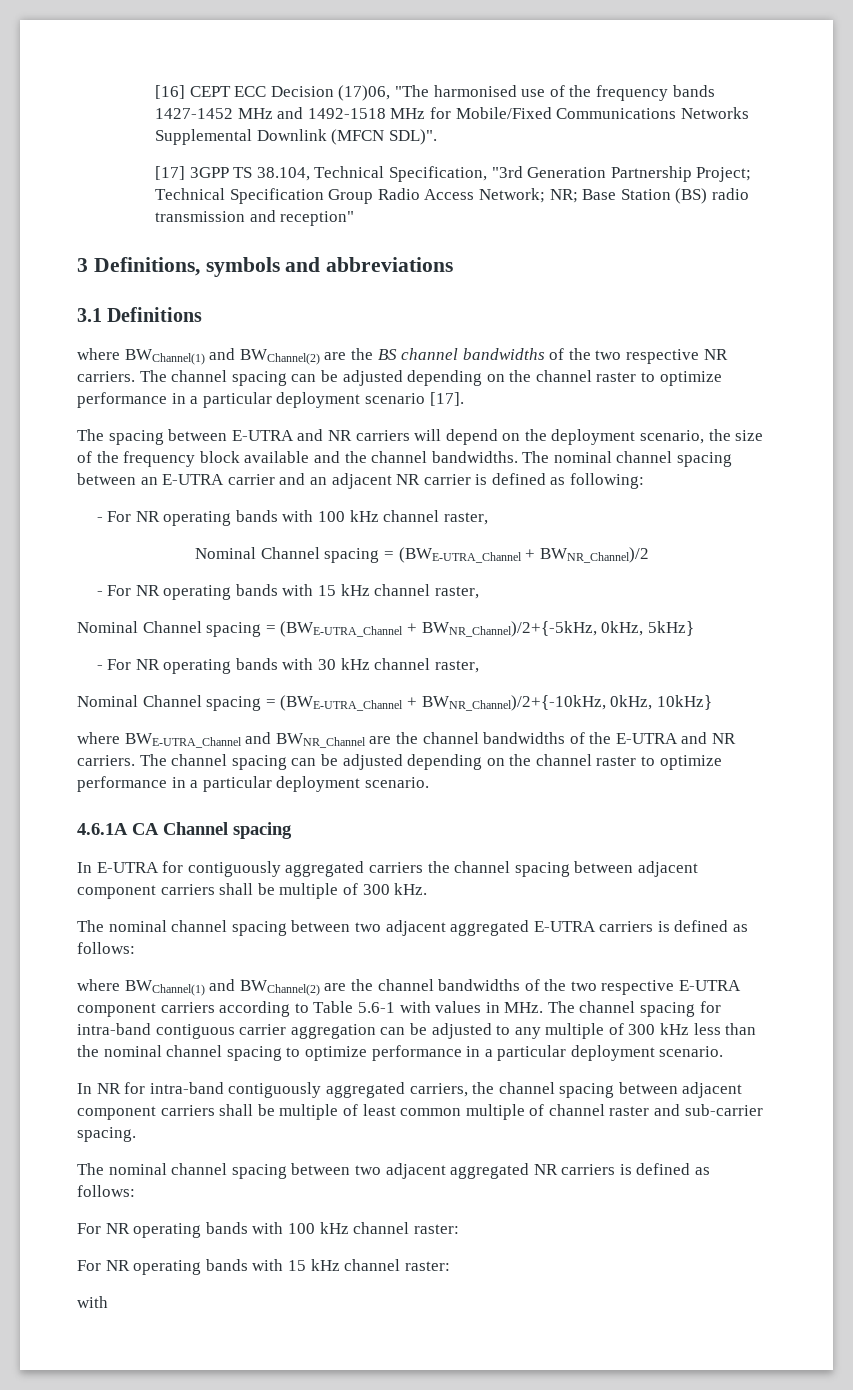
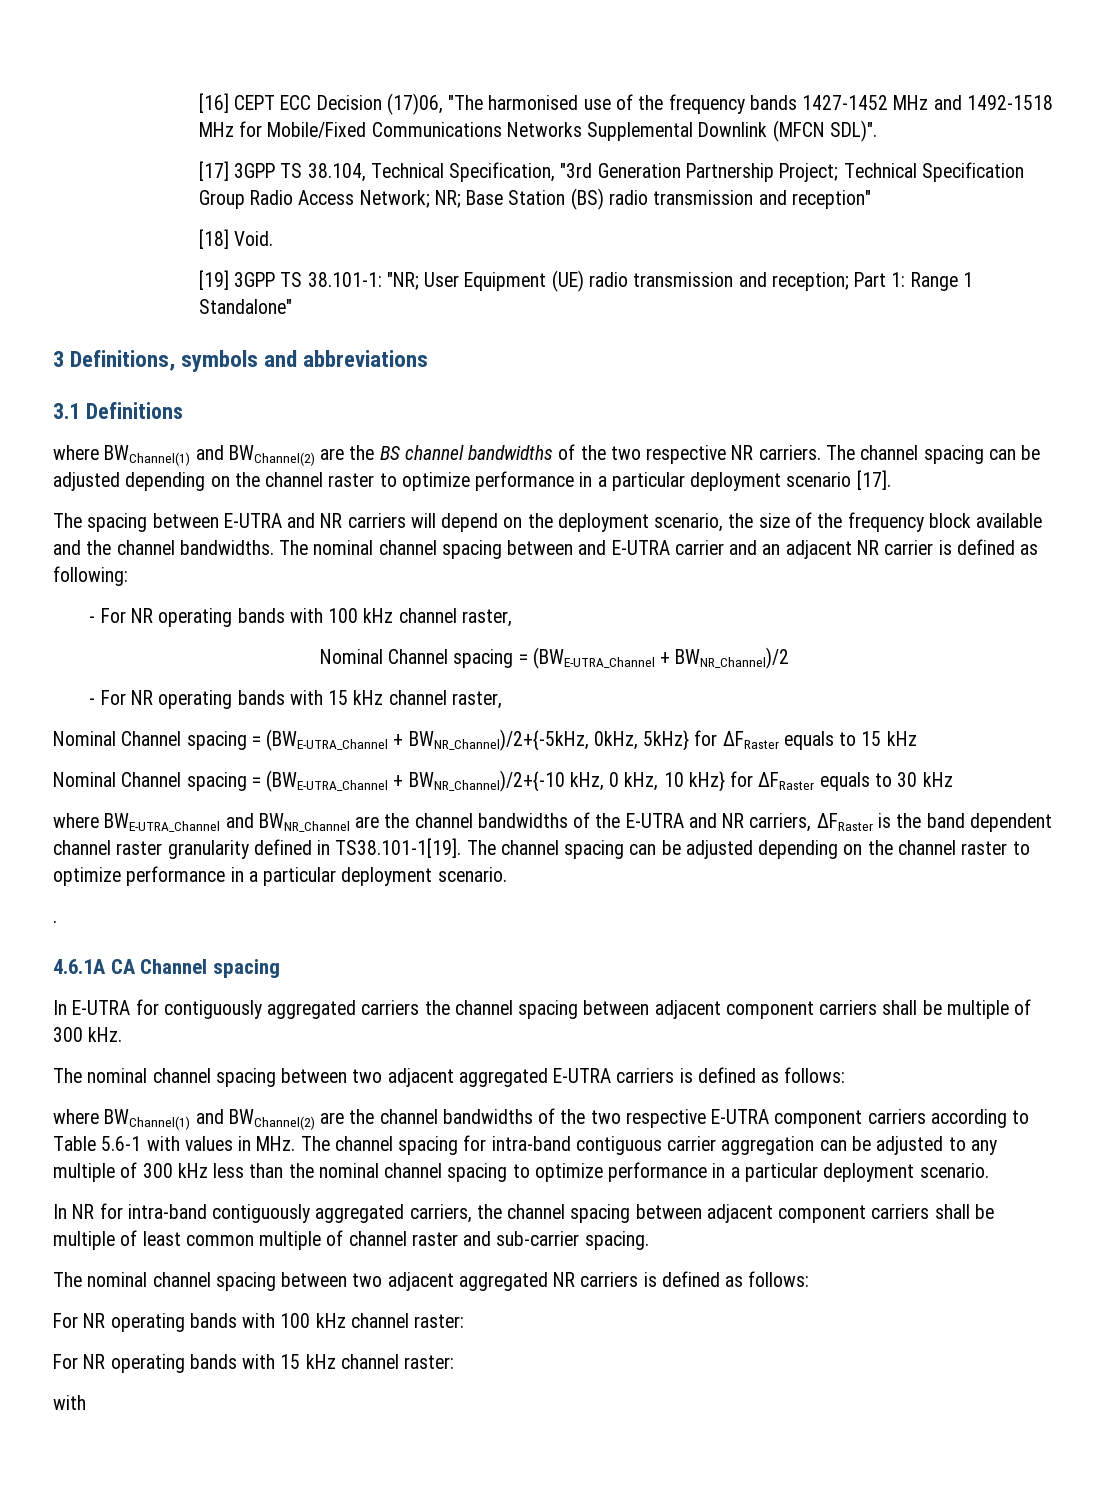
(355, 218) none -> [198,229,274,249] [198,270,973,292] [198,299,292,314] // [18] Void. // [19] 3GPP TS 38.101-1: "NR; User Equipment (UE) radio transmission and reception; Part 1: Range 1 Standalone"
[140,477,158,485] an -> [578,540,607,555] and
[96,658,479,674] [77,695,712,711] // - For NR operating bands with 30 kHz channel raster, // Nominal Channel spacing = (BWE-UTRA_Channel + BWNR_Channel)/2+{-10kHz, 0kHz, 10kHz} -> [694,730,917,750] [53,770,953,792] for ∆FRaster equals to 15 kHz // Nominal Channel spacing = (BWE-UTRA_Channel + BWNR_Channel)/2+{-10 kHz, 0 kHz, 10 kHz} for ∆FRaster equals to 30 kHz
[77,755,135,766] carriers. -> [749,813,1052,832] [53,838,462,859] carriers, ∆FRaster is the band dependent channel raster granularity defined in TS38.101-1[19].
(429, 782) none -> [53,920,57,923] // .

